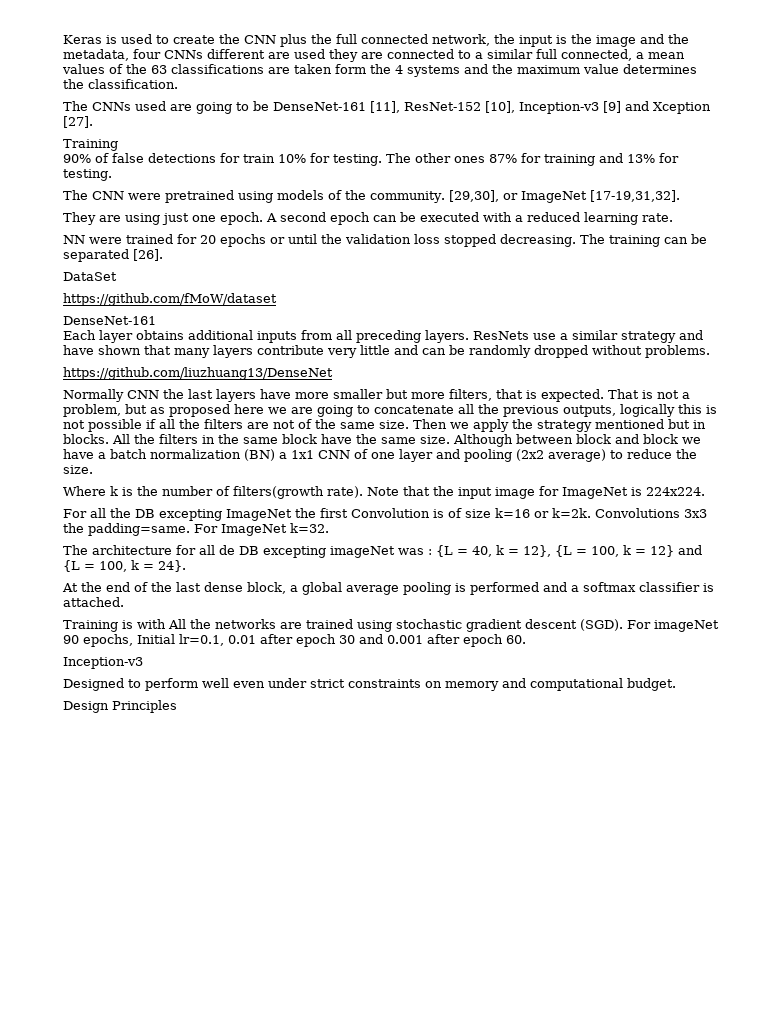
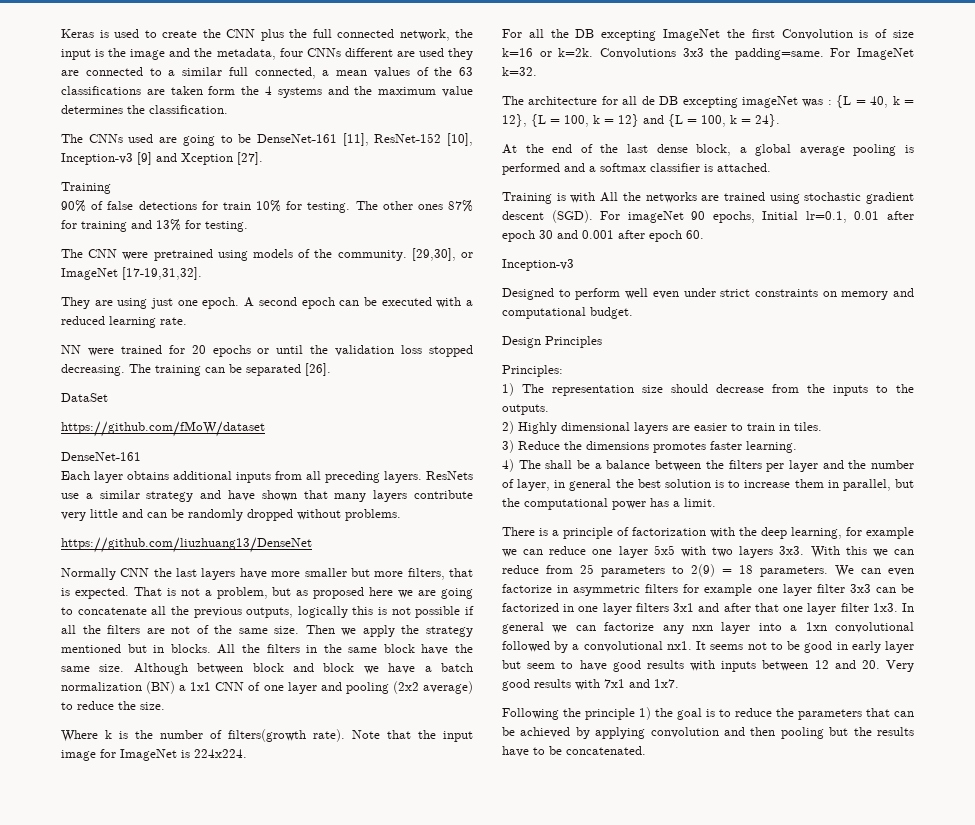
(177, 706) none -> [502,365,563,377] [502,383,914,396] [502,404,549,415] [502,421,822,434] [502,440,797,453] [502,459,914,472] [502,479,914,491] [502,498,716,510] [502,527,914,539] [502,545,914,558] [502,564,914,577] [502,584,914,596] [502,603,914,615] [502,622,914,634] [502,641,914,653] [502,660,914,672] [502,679,679,691] [502,707,914,720] [502,727,914,739] [502,746,646,757] // Principles: // 1) The representation size should decrease from the inputs to the outputs. // 2) Highly dimensional layers are easier to train in tiles. // 3) Reduce the dimensions promotes faster learning. // 4) The shall be a balance between the filters per layer and the number of layer, in general the best solution is to increase them in parallel, but the computational power has a limit. // There is a principle of factorization with the deep learning, for example we can reduce one layer 5x5 with two layers 3x3. With this we can reduce from 25 parameters to 2(9) = 18 parameters. We can even factorize in asymmetric filters for example one layer filter 3x3 can be factorized in one layer filters 3x1 and after that one layer filter 1x3. In general we can factorize any nxn layer into a 1xn convolutional followed by a convolutional nx1. It seems not to be good in early layer but seem to have good results with inputs between 12 and 20. Very good results with 7x1 and 1x7. // Following the principle 1) the goal is to reduce the parameters that can be achieved by applying convolution and then pooling but the results have to be concatenated.

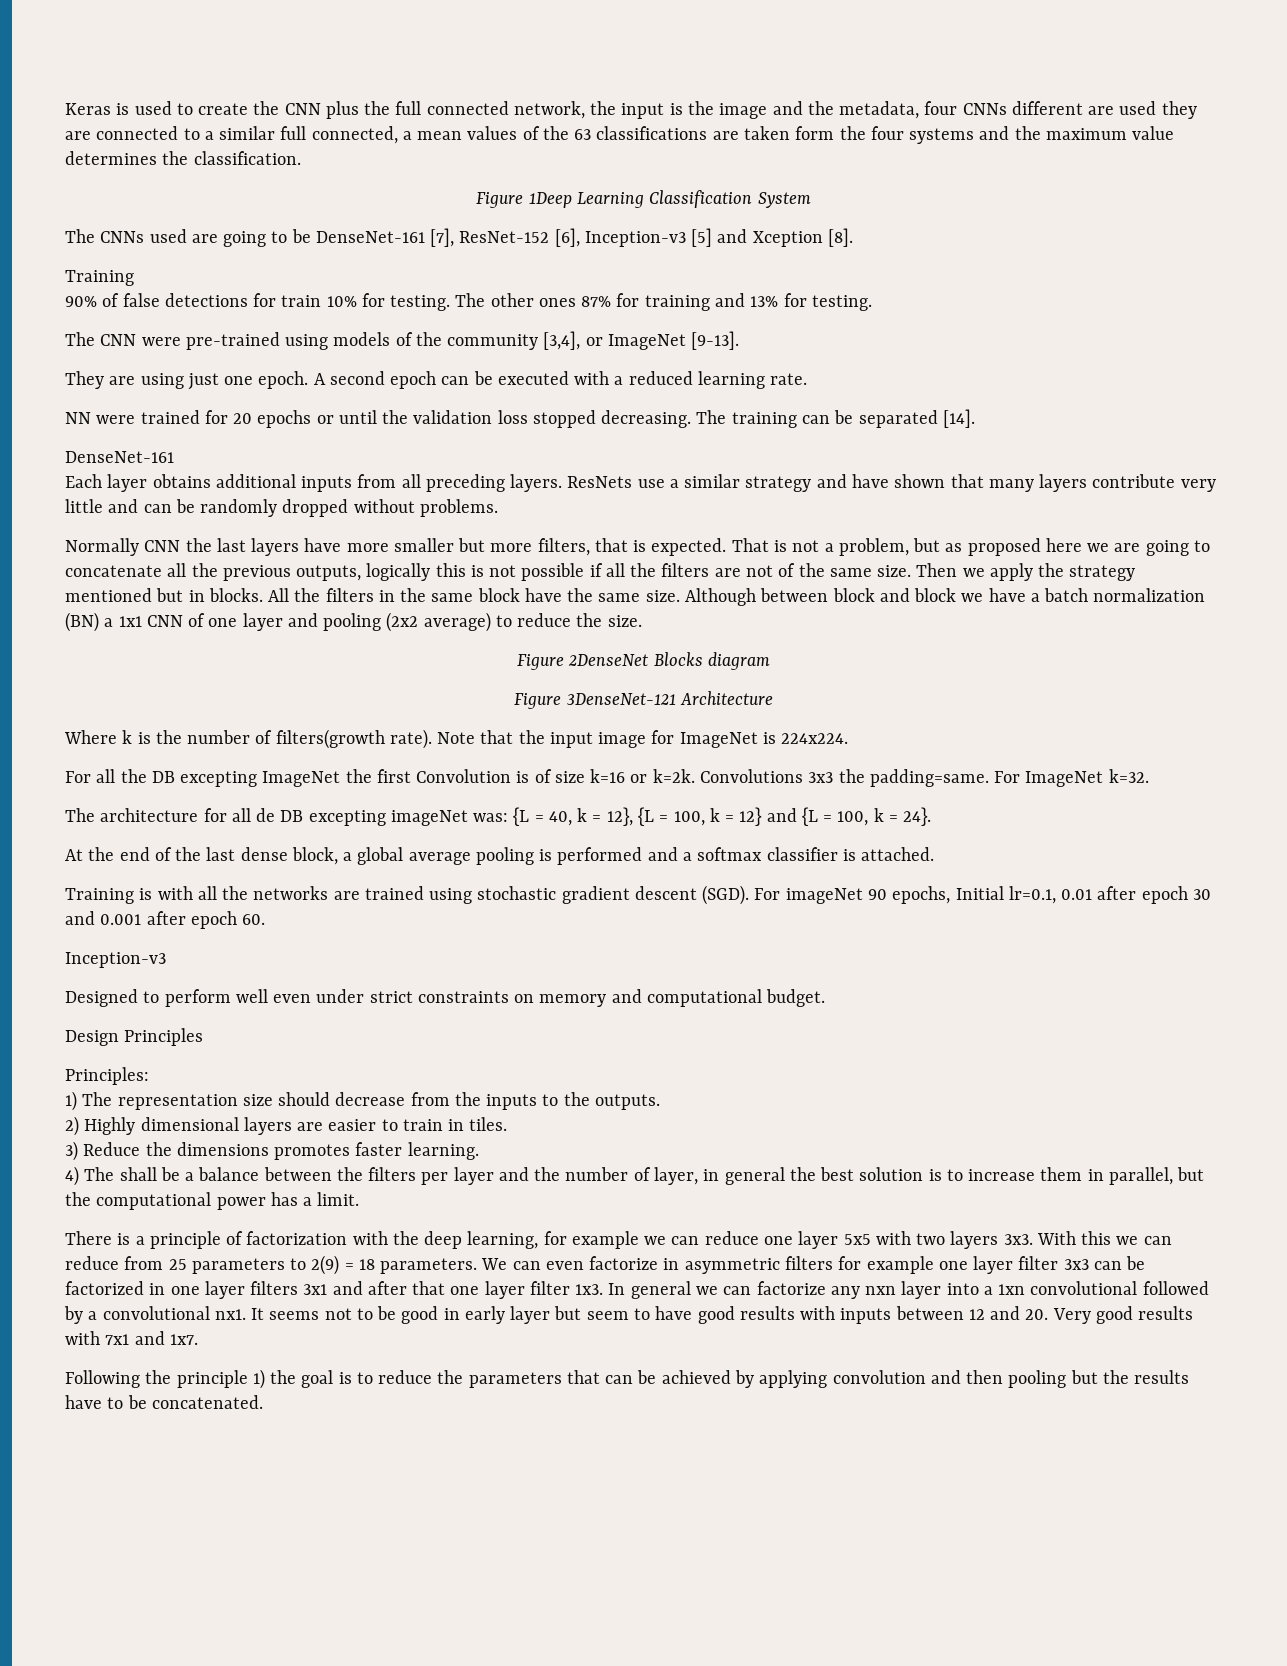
[265,86,272,95] 4 -> [870,126,904,140] four
(228, 109) none -> [476,190,811,208] // Figure 1Deep Learning Classification System
[342,133,473,146] [61,152,152,165] [11], ResNet-152 [10], Inception-v3 [9] -> [430,228,713,247] [7], ResNet-152 [6], Inception-v3 [5]
[237,152,263,165] [27]. -> [827,228,853,247] [8].
[153,249,213,261] pretrained -> [185,332,280,350] pre-trained
[337,248,456,261] community. [29,30], -> [447,331,581,350] community [3,4],
[122,267,202,280] [17-19,31,32]. -> [691,331,740,350] [9-13].
[305,363,331,376] [61,393,108,402] [61,421,265,437] [26]. // DataSet // https://github.com/fMoW/dataset -> [942,409,975,428] [14].
[61,537,312,553] // https://github.com/liuzhuang13/DenseNet -> (498, 508) none
(165, 706) none -> [517,652,770,670] [514,691,773,709] // Figure 2DenseNet Blocks diagram // Figure 3DenseNet-121 Architecture
[802,99,832,107] was : -> [473,813,509,822] was:
[600,192,619,202] All -> [197,886,217,900] all

